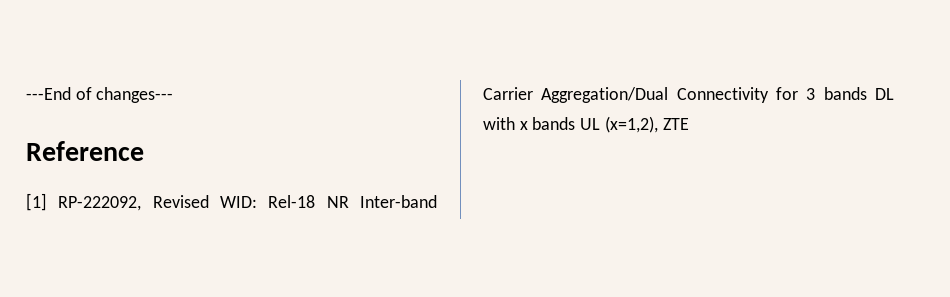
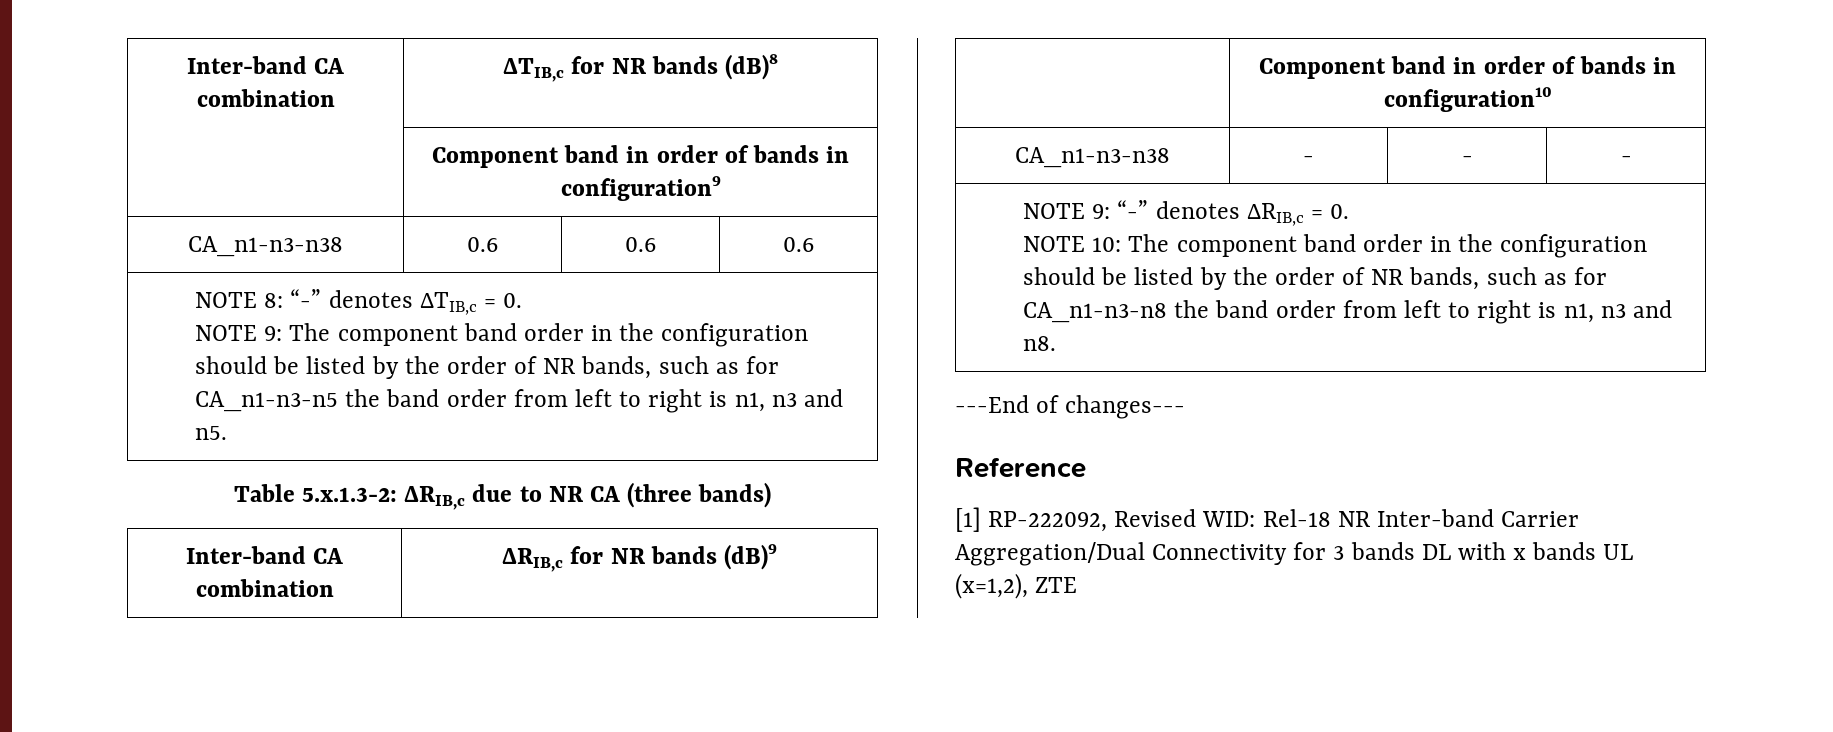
(26, 93) none -> [186,56,345,74] [196,89,335,107] [503,54,778,82] [432,145,849,168] [560,176,721,201] [188,236,343,257] [467,237,499,252] [625,237,656,252] [783,237,814,252] [195,289,523,315] [195,323,809,347] [195,356,779,379] [195,389,843,413] [195,426,228,440] [233,482,772,510] [185,546,344,564] [195,579,334,597] [502,544,777,572] [1259,56,1676,79] [1383,87,1552,112] [1015,147,1170,168] [1303,156,1314,163] [1461,156,1473,163] [1620,156,1632,163] [1023,200,1350,226] [1023,234,1648,258] [1023,267,1607,290] [1023,300,1672,324] [1023,336,1057,351] Inter-band CA combination | ΔTIB,c for NR bands (dB)8 // | Component band in order of bands in configuration9 // CA_n1-n3-n38 | 0.6 | 0.6 | 0.6 // NOTE 8: “-” denotes ΔTIB,c = 0. // NOTE 9: The component band order in the configuration should be listed by the order of NR bands, such as for CA_n1-n3-n5 the band order from left to right is n1, n3 and n5. // Table 5.x.1.3-2: ΔRIB,c due to NR CA (three bands) // Inter-band CA combination | ΔRIB,c for NR bands (dB)9 // | Component band in order of bands in configuration10 // CA_n1-n3-n38 | - | - | - // NOTE 9: “-” denotes ΔRIB,c = 0. // NOTE 10: The component band order in the configuration should be listed by the order of NR bands, such as for CA_n1-n3-n8 the band order from left to right is n1, n3 and n8. //

